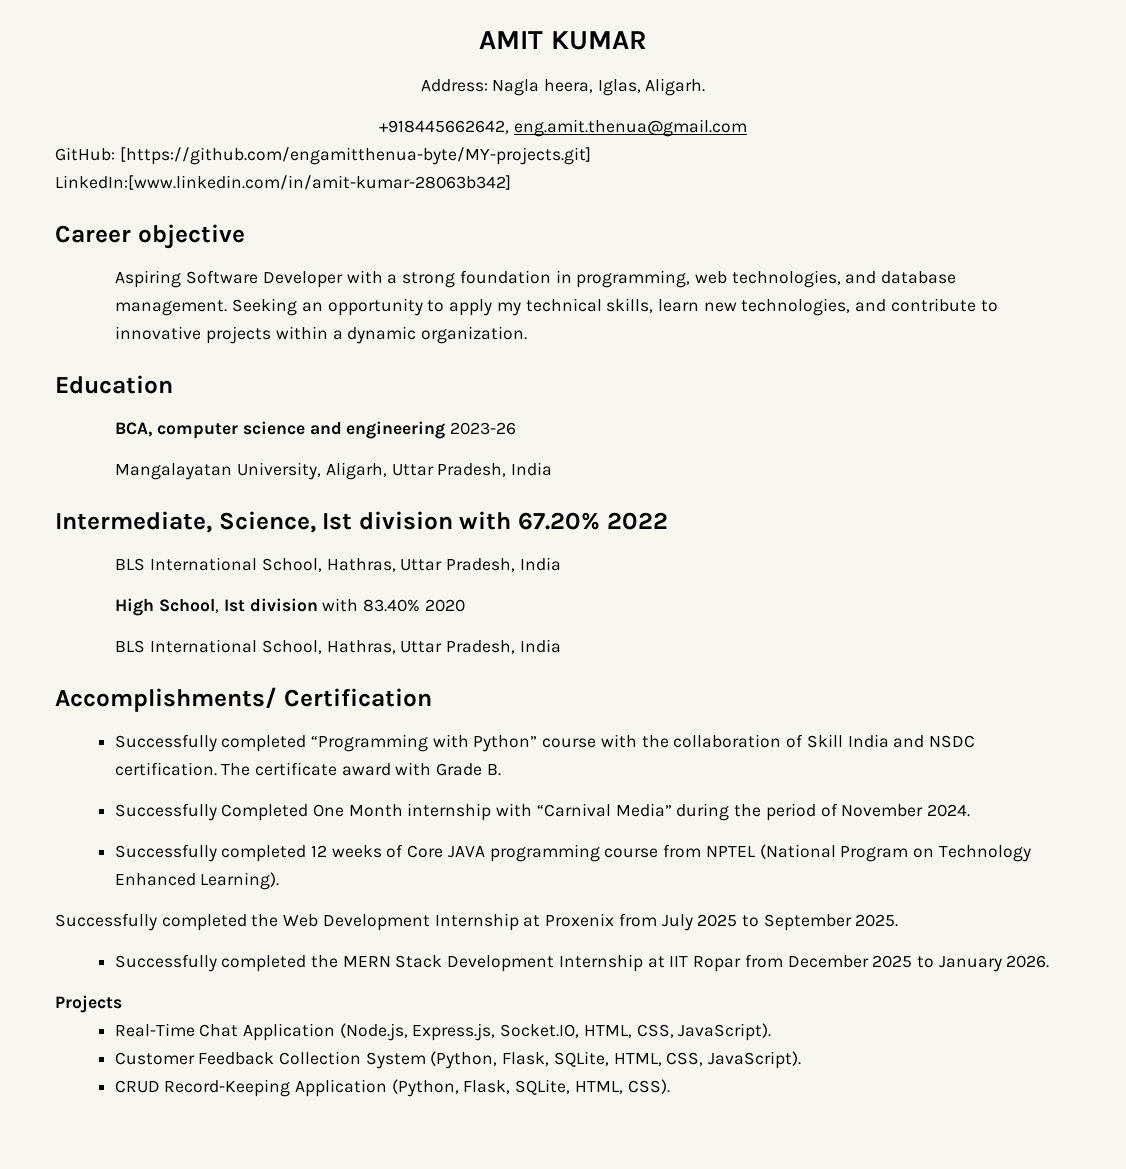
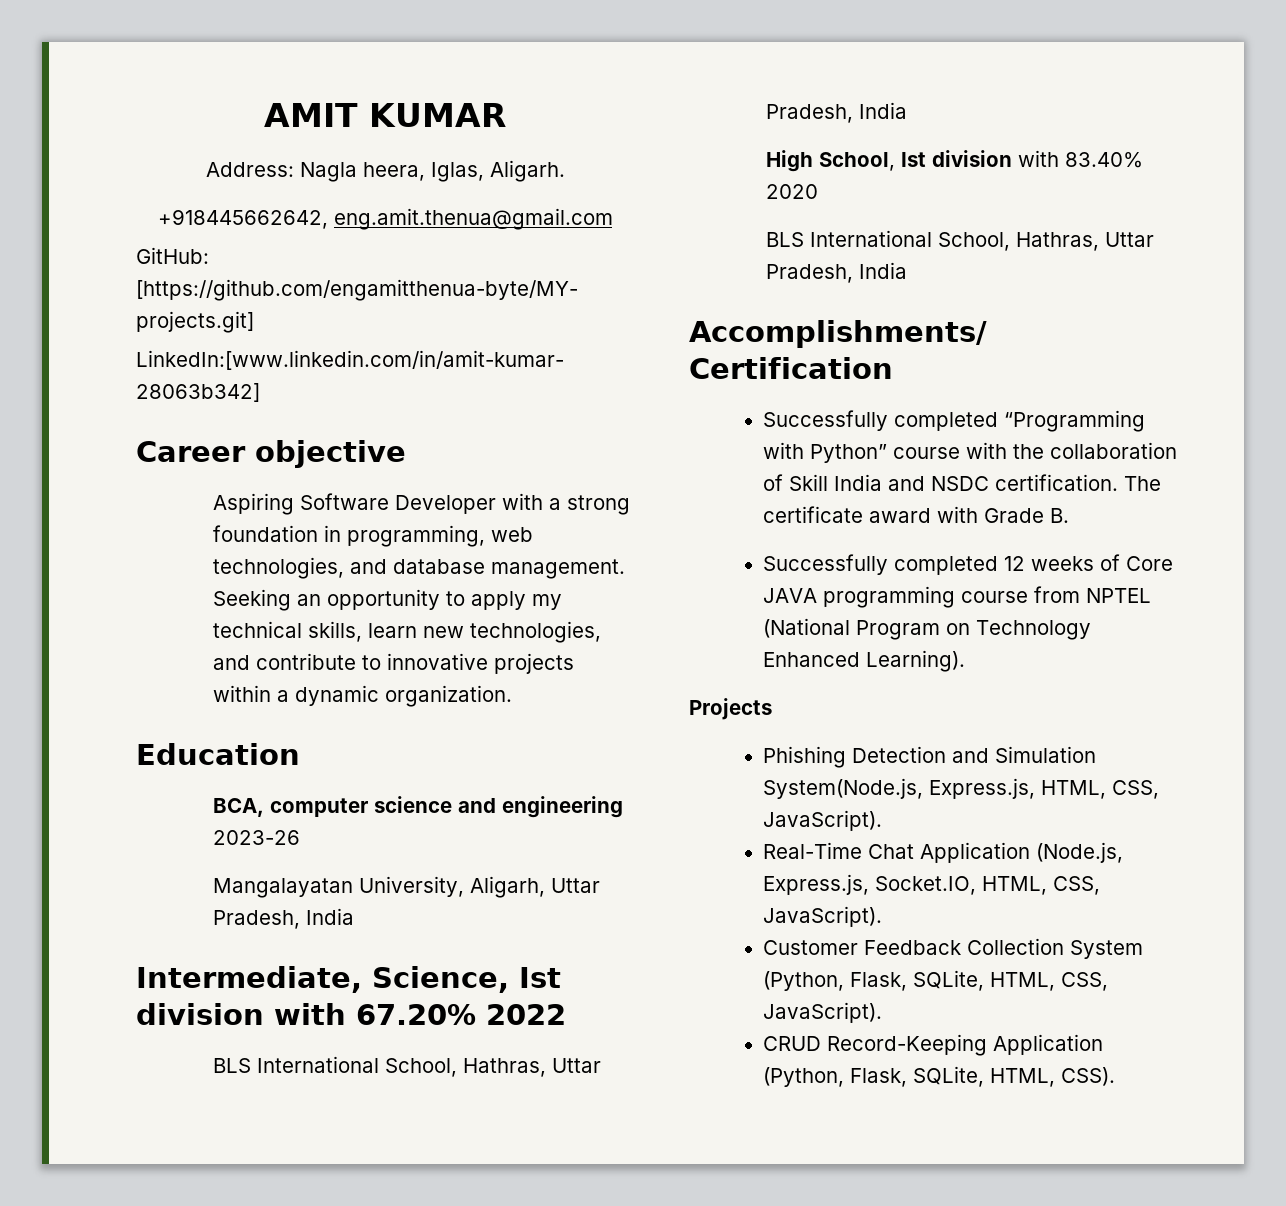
[114,803,970,821] // Successfully Completed One Month internship with “Carnival Media” during the period of November 2024. -> (1070, 515) none
[55,913,899,931] [114,954,1050,972] [55,995,122,1013] Successfully completed the Web Development Internship at Proxenix from July 2025 to September 2025. // Successfully completed the MERN Stack Development Internship at IIT Ropar from December 2025 to January 2026. // Projects -> [689,698,772,720] [763,746,1097,768] [763,778,1160,799] [763,810,883,831] Projects // Phishing Detection and Simulation System(Node.js, Express.js, HTML, CSS, JavaScript).

